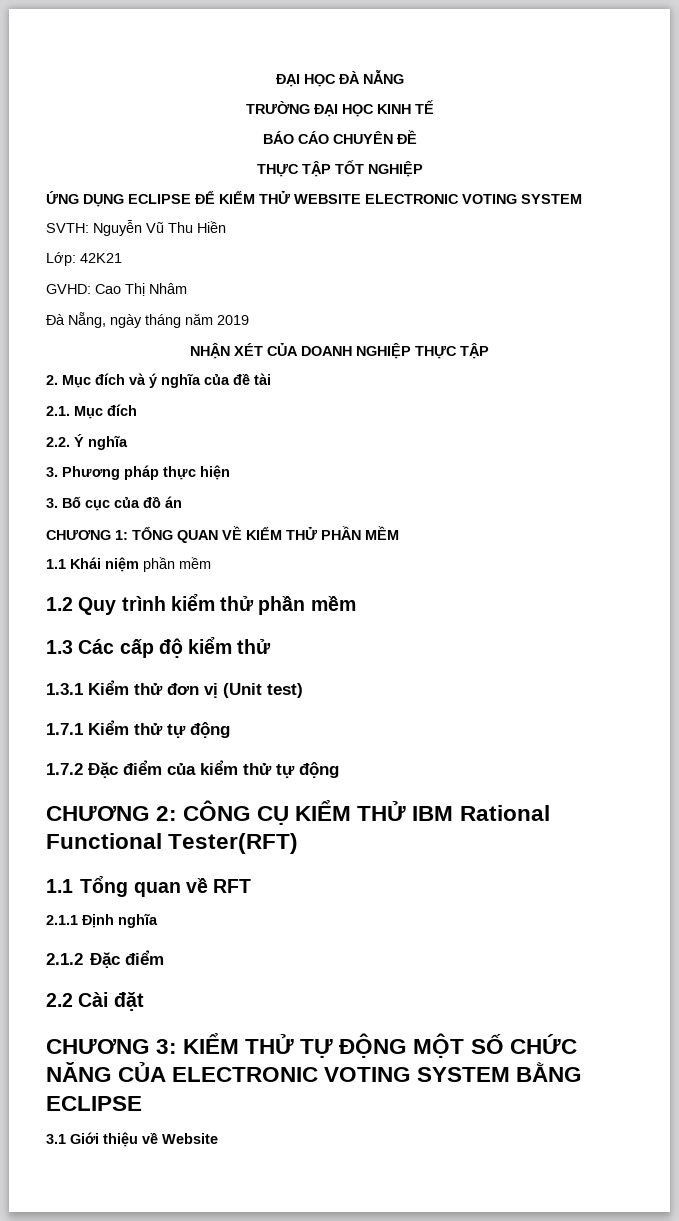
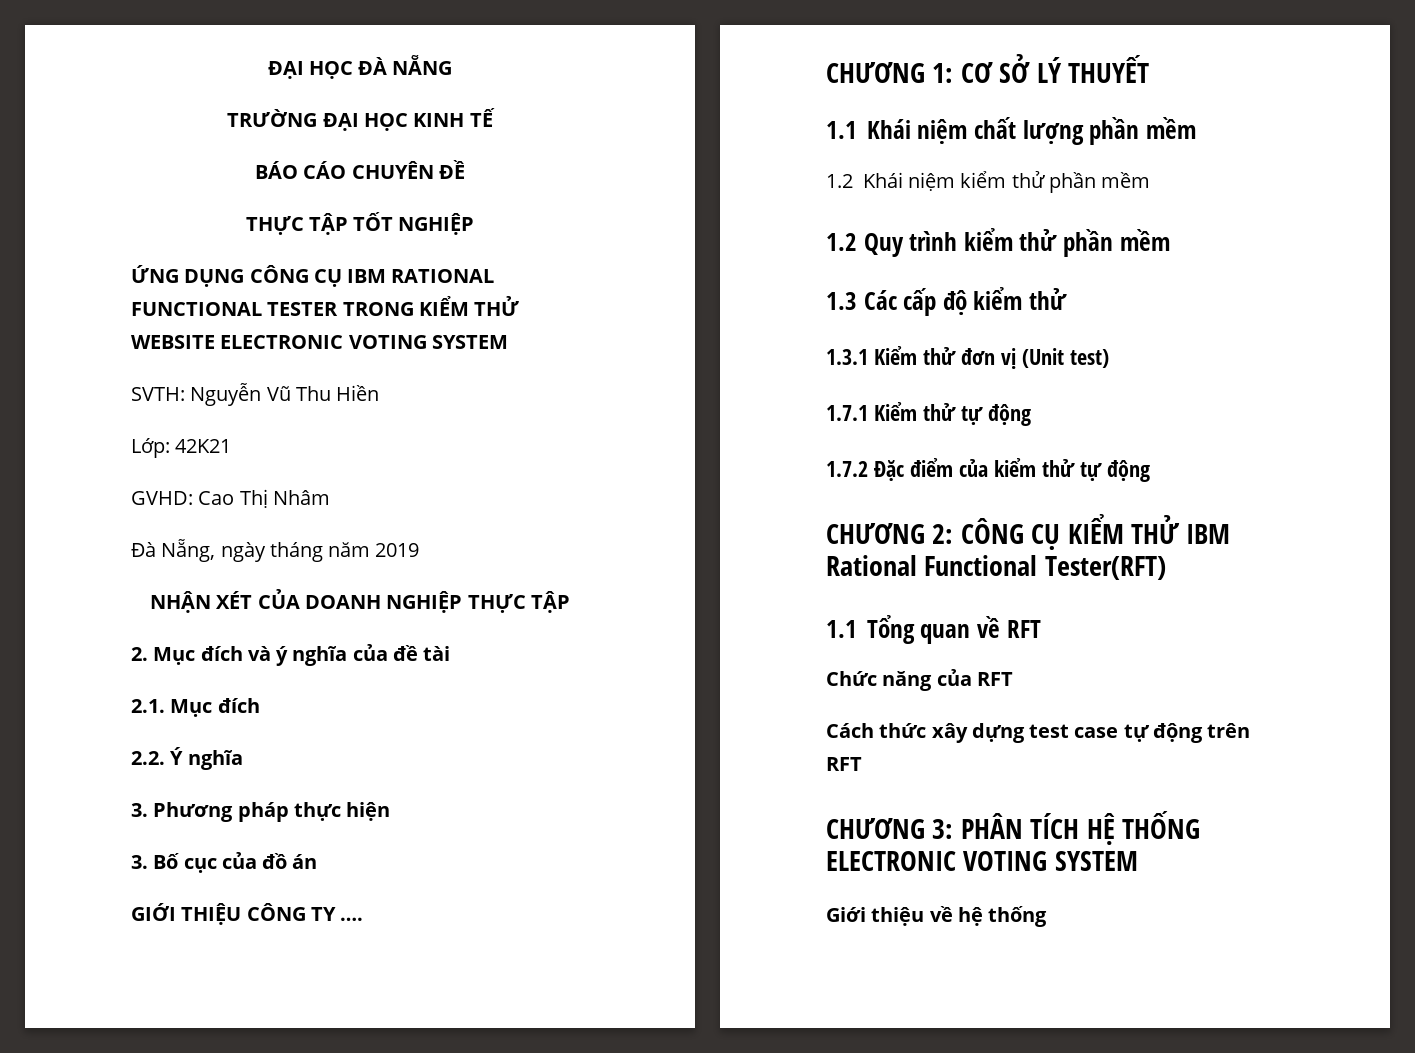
[128,190,215,204] ECLIPSE ĐỂ -> [249,265,495,287] [131,302,414,316] CÔNG CỤ IBM RATIONAL FUNCTIONAL TESTER TRONG
[46,526,399,543] [46,557,139,572] CHƯƠNG 1: TỔNG QUAN VỀ KIỂM THỬ PHẦN MỀM // 1.1 Khái niệm -> [131,903,364,925] [826,54,1150,83] [826,117,1196,145] [826,171,1045,191] GIỚI THIỆU CÔNG TY …. // CHƯƠNG 1: CƠ SỞ LÝ THUYẾT // 1.1 Khái niệm chất lượng phần mềm // 1.2 Khái niệm kiểm thử
[46,913,158,928] [46,950,165,968] [46,992,144,1011] [46,1033,577,1058] [46,1062,583,1082] [46,1096,142,1111] [46,1134,66,1144] 2.1.1 Định nghĩa // 2.1.2 Đặc điểm // 2.2 Cài đặt // CHƯƠNG 3: KIỂM THỬ TỰ ĐỘNG MỘT SỐ CHỨC NĂNG CỦA ELECTRONIC VOTING SYSTEM BẰNG ECLIPSE // 3.1 -> [826,669,1013,691] [826,723,1251,743] [826,757,862,771] [826,811,1201,845] [826,851,1138,871] Chức năng của RFT // Cách thức xây dựng test case tự động trên RFT // CHƯƠNG 3: PHÂN TÍCH HỆ THỐNG ELECTRONIC VOTING SYSTEM //
[162,1133,218,1144] Website -> [957,906,1048,927] hệ thống

